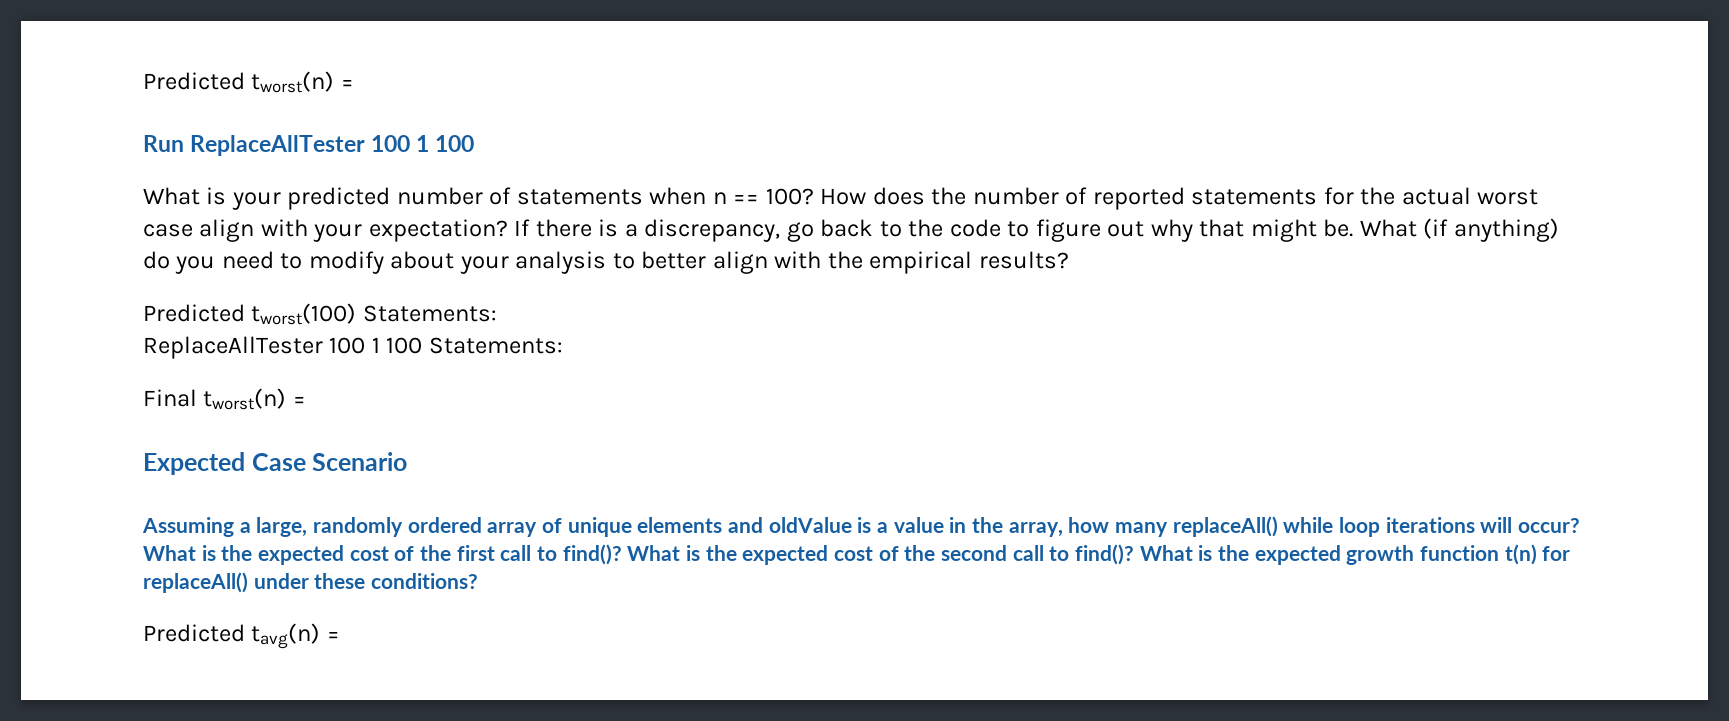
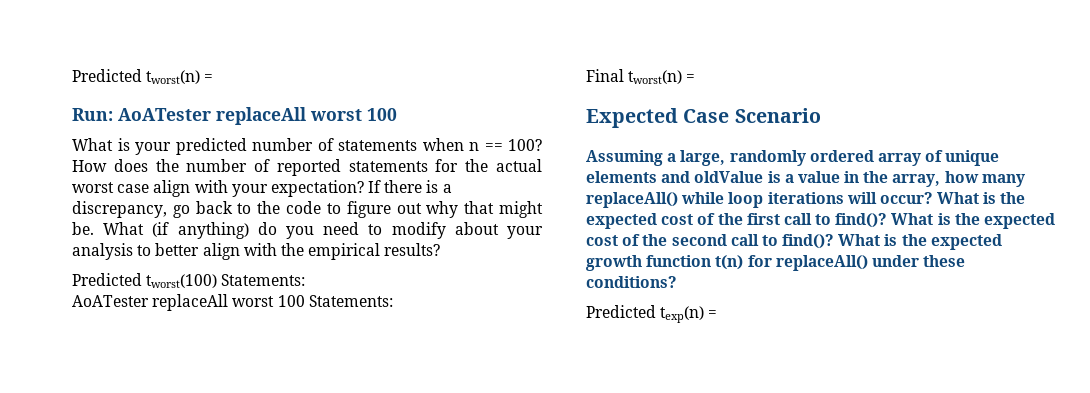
[143,135,430,156] Run ReplaceAllTester 100 1 -> [72,107,362,125] Run: AoATester replaceAll worst
[143,336,380,359] ReplaceAllTester 100 1 -> [72,294,275,311] AoATester replaceAll worst
[251,623,321,649] tavg(n) -> [660,306,705,323] texp(n)

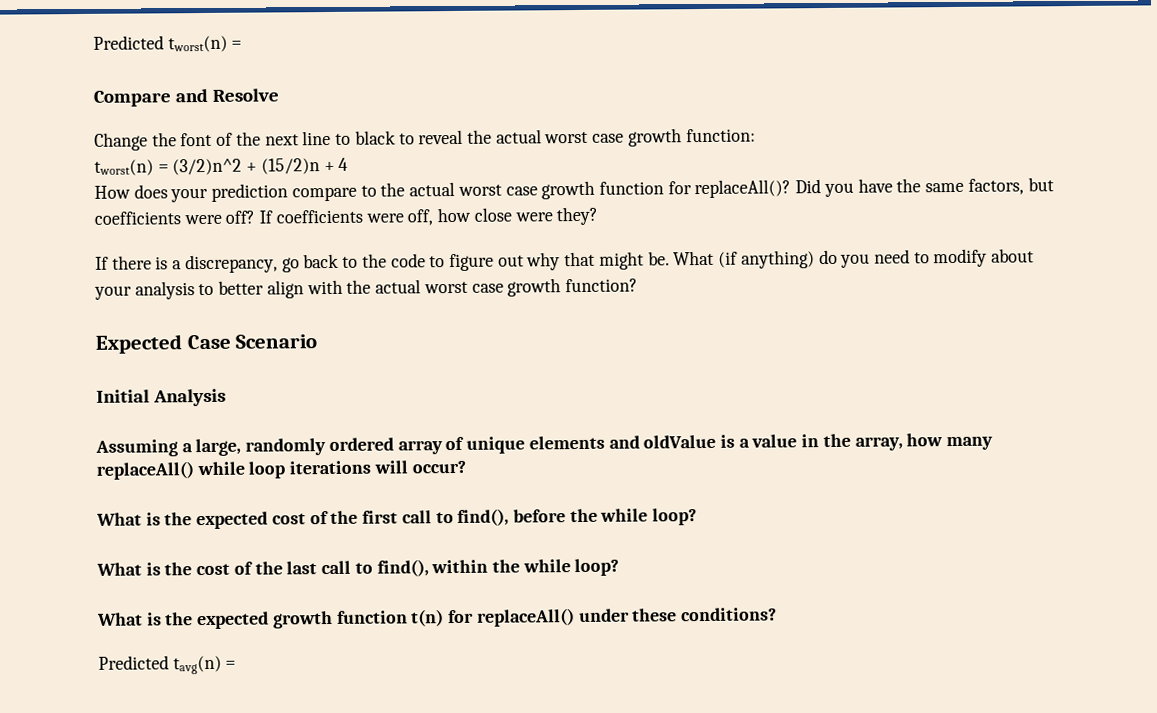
[72,107,397,125] [72,138,542,155] [72,159,542,176] [72,180,364,197] Run: AoATester replaceAll worst 100 // What is your predicted number of statements when n == 100? How does the number of reported statements for the actual worst case align with your expectation? -> [93,88,280,107] [94,128,756,151] [94,157,349,176] [94,177,1054,203] [94,206,599,226] Compare and Resolve // Change the font of the next line to black to reveal the actual worst case growth function: // tworst(n) = (3/2)n^2 + (15/2)n + 4 // How does your prediction compare to the actual worst case growth function for replaceAll()? Did you have the same factors, but coefficients were off? If coefficients were off, how close were they? //
[308,243,441,260] [72,273,306,288] [72,294,393,311] [586,69,696,84] empirical results? // Predicted tworst(100) Statements: // AoATester replaceAll worst 100 Statements: // Final tworst(n) = -> [375,278,638,297] actual worst case growth function?
(821, 115) none -> [96,388,227,407] // Initial Analysis
(933, 198) none -> (466, 467) //
[835,213,1056,229] [586,234,835,249] find()? What is the expected cost of the second call to find()? -> [457,508,698,526] [96,558,620,577] find(), before the while loop? // What is the cost of the last call to find(), within the while loop? //
[660,306,705,323] texp(n) -> [172,655,222,675] tavg(n)

